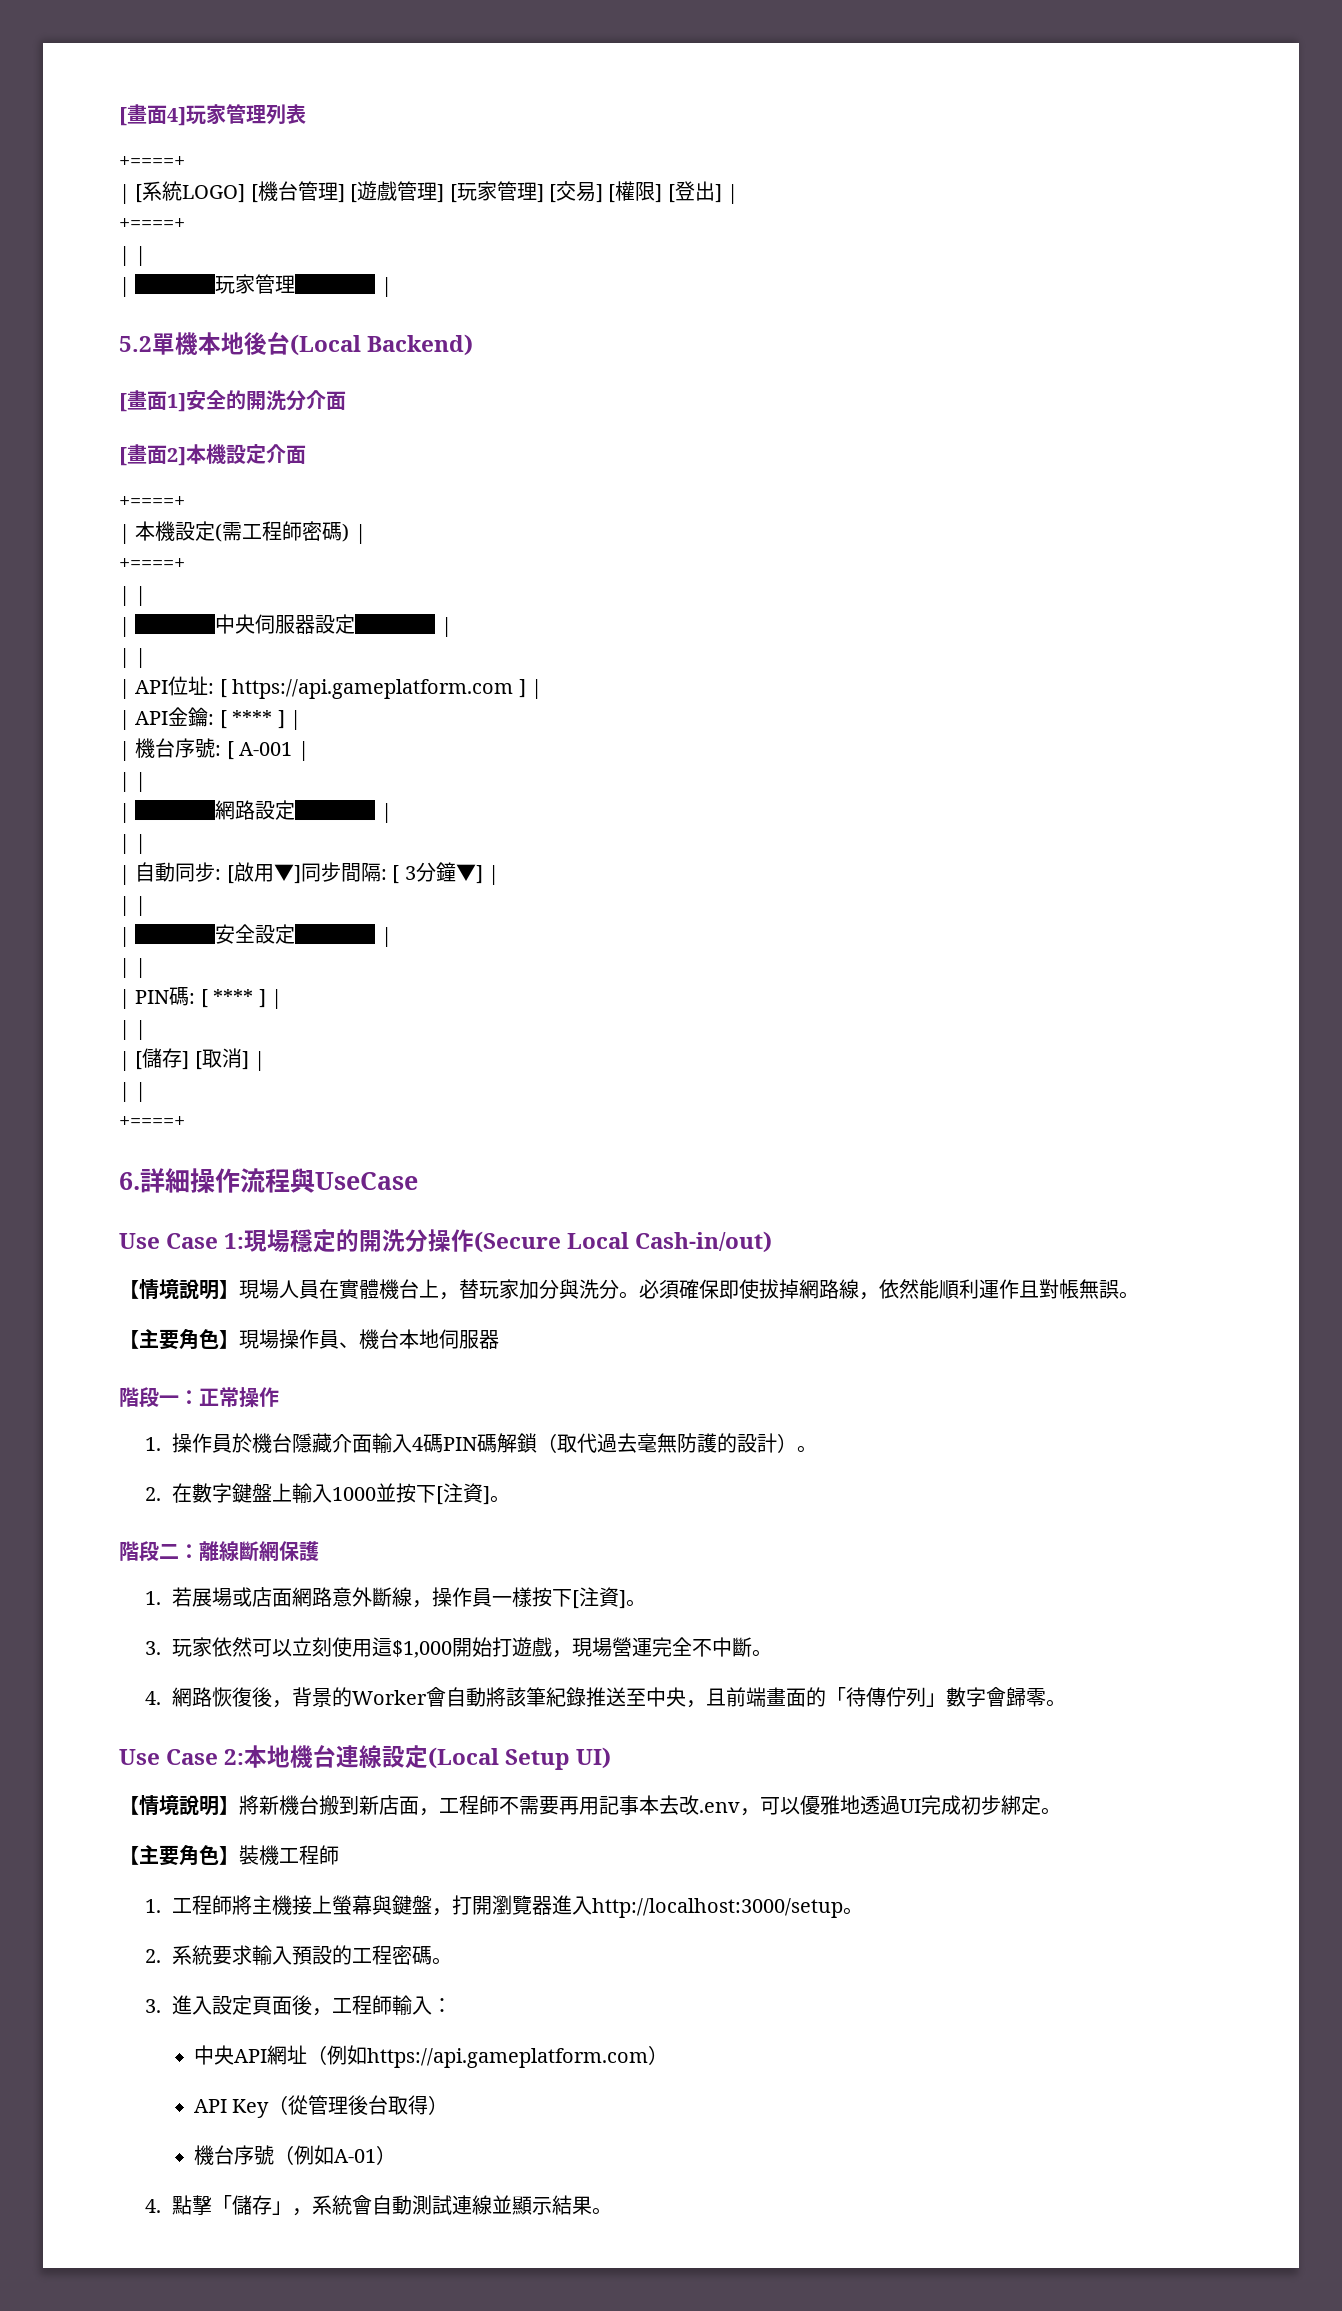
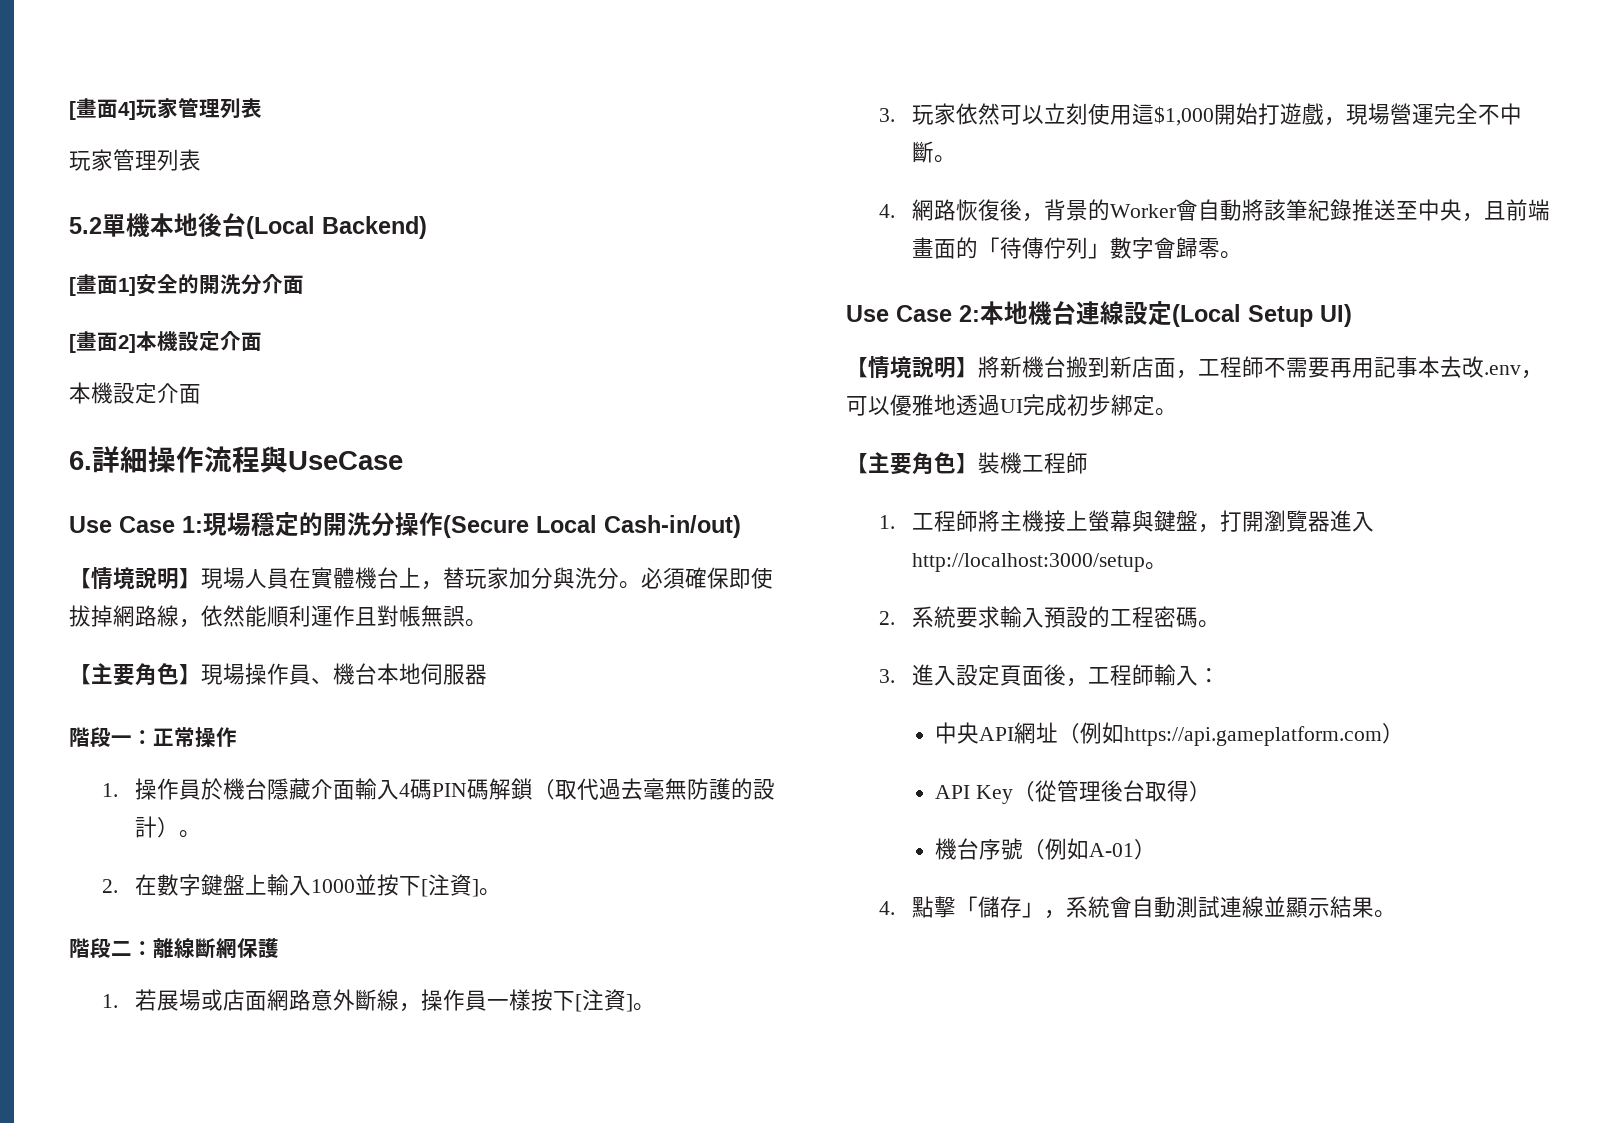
[119,156,185,168] [119,181,739,204] [119,218,185,230] [119,246,147,266] [119,274,392,297] +====+ // | [系統LOGO] [機台管理] [遊戲管理] [玩家管理] [交易] [權限] [登出] | // +====+ // | | // | ████玩家管理████ | -> [69,149,201,171] 玩家管理列表
[119,496,185,508] [119,521,366,544] [119,558,185,570] [119,586,147,606] [119,614,452,637] [119,648,147,668] [119,676,542,699] [119,707,301,730] [119,738,309,761] [119,772,147,792] [119,800,392,823] [119,834,147,854] [119,862,499,885] [119,896,147,916] [119,924,392,947] [119,958,147,978] [119,987,282,1009] [119,1020,147,1040] [119,1048,266,1071] [119,1082,147,1102] [119,1116,185,1128] +====+ // | 本機設定(需工程師密碼) | // +====+ // | | // | ████中央伺服器設定████ | // | | // | API位址: [ https://api.gameplatform.com ] | // | API金鑰: [ **** ] | // | 機台序號: [ A-001 | // | | // | ████網路設定████ | // | | // | 自動同步: [啟用▼]同步間隔: [ 3分鐘▼] | // | | // | ████安全設定████ | // | | // | PIN碼: [ **** ] | // | | // | [儲存] [取消] | // | | // +====+ -> [69,382,201,404] 本機設定介面

